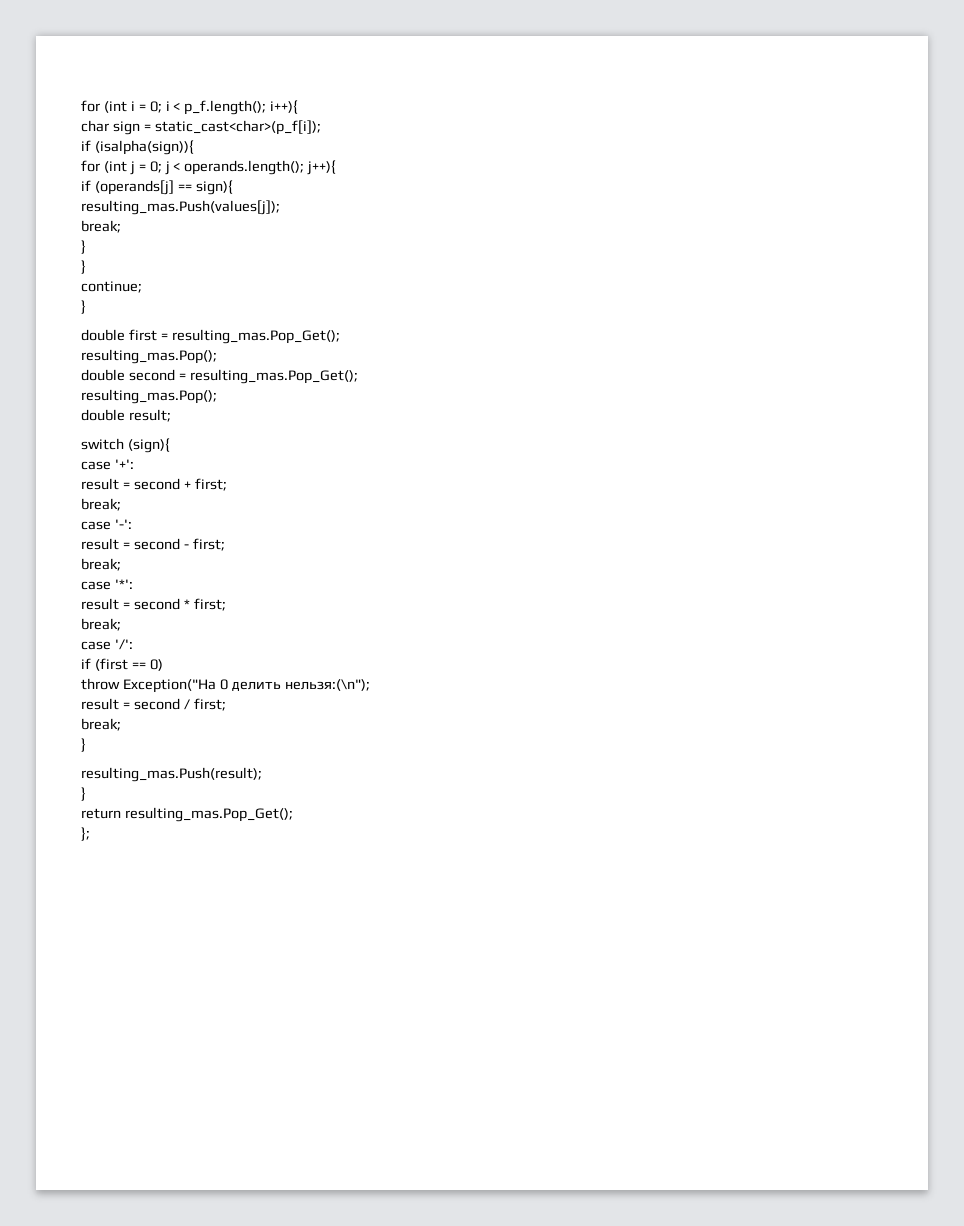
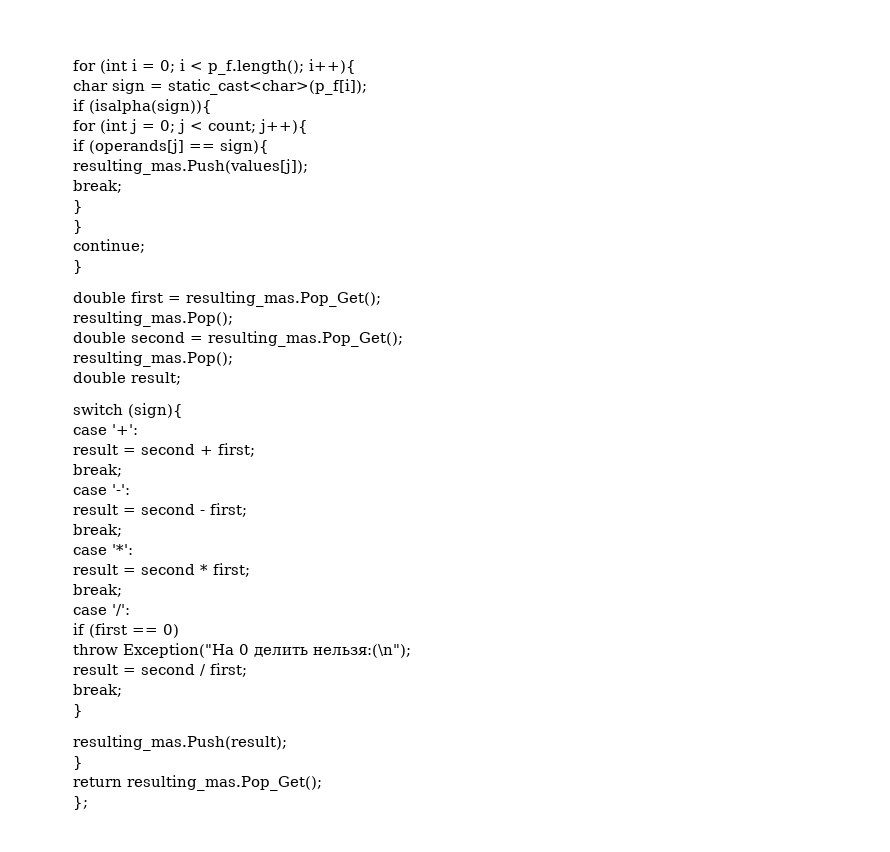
[184,160,305,175] operands.length(); -> [208,121,256,133] count;

